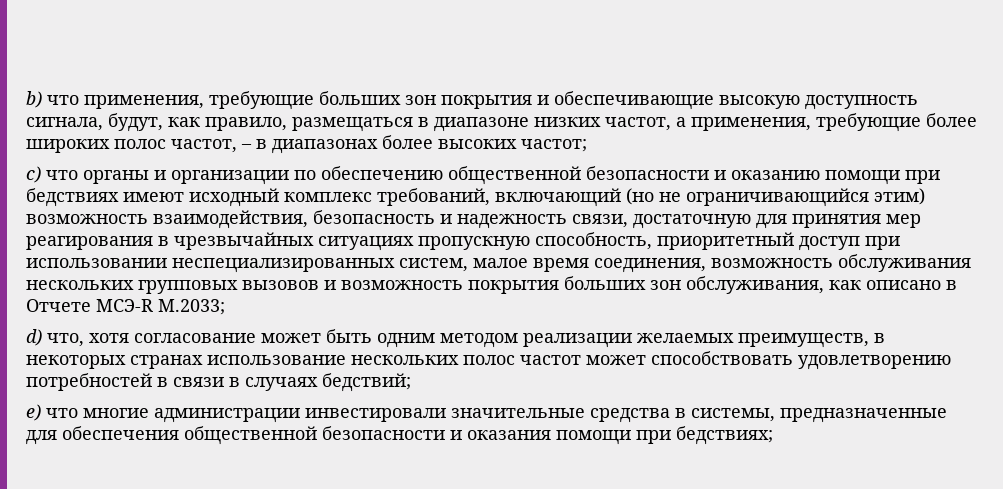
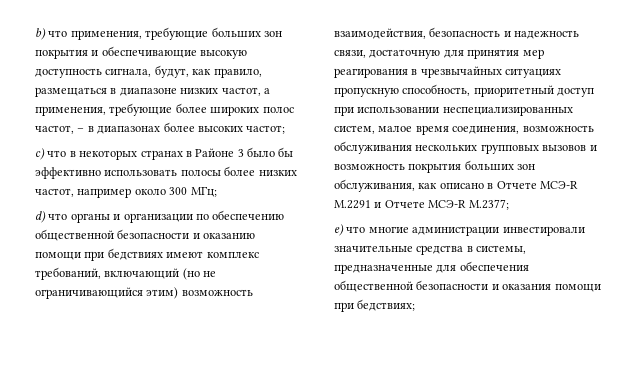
(78, 175) none -> [69,147,294,160] [35,166,297,179] [35,187,217,198] [35,211,68,223] в некоторых странах в Районе 3 было бы эффективно использовать полосы более низких частот, например около 300 МГц; // d) что
[189,188,279,207] исходный -> (204, 254) none
[158,299,225,315] [26,329,885,348] [26,351,951,370] [26,373,411,392] M.2033; // d) что, хотя согласование может быть одним методом реализации желаемых преимуществ, в некоторых странах использование нескольких полос частот может способствовать удовлетворению потребностей в связи в случаях бедствий; -> [334,199,509,210] M.2291 и Отчете МСЭ-R М.2377;

